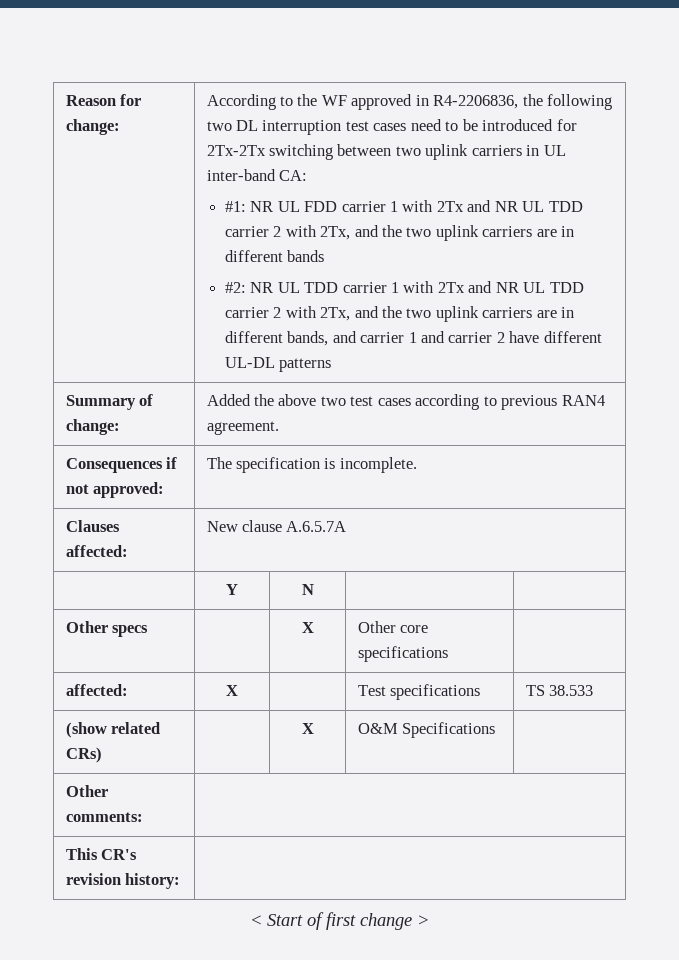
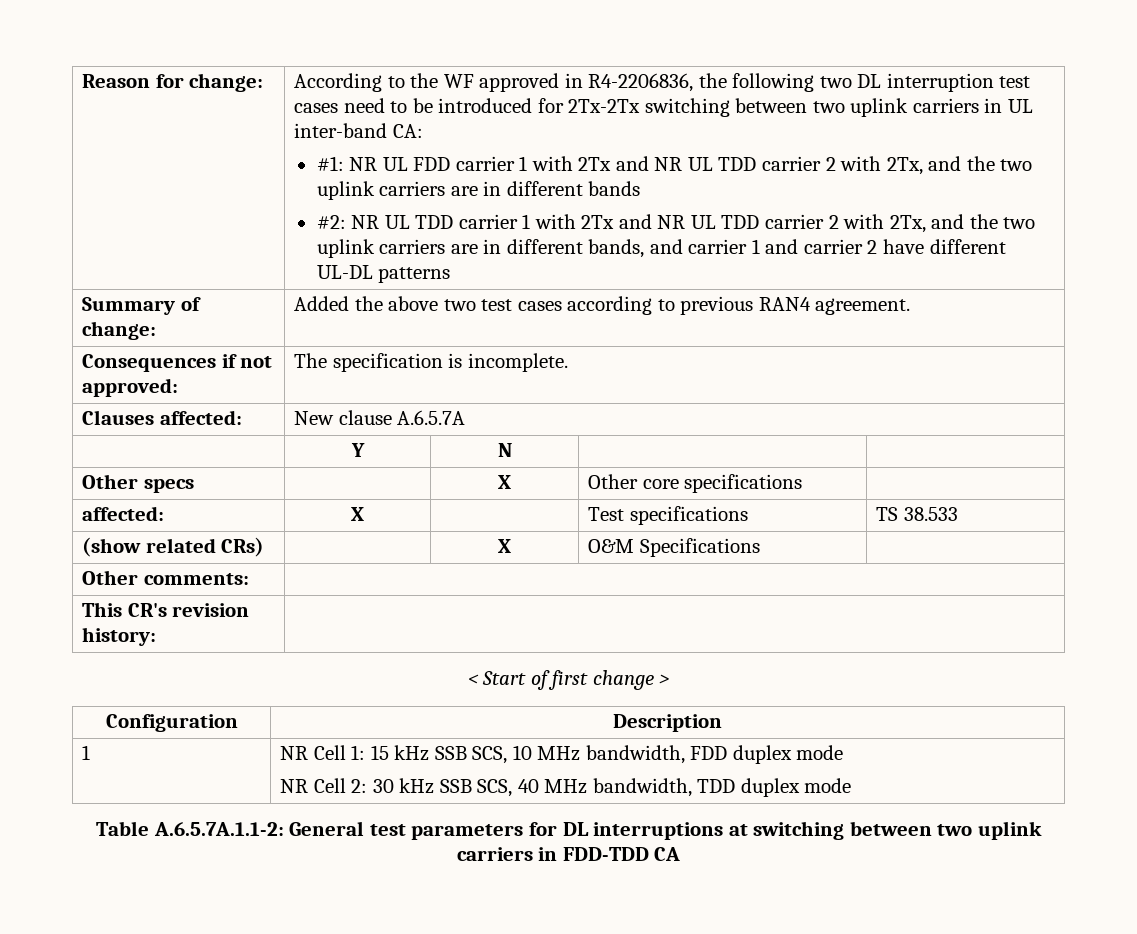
(429, 920) none -> [105,714,238,732] [613,714,722,732] [82,745,91,760] [280,745,844,764] [280,778,852,797] [96,821,1042,840] [456,847,681,861] // Configuration | Description // 1 | NR Cell 1: 15 kHz SSB SCS, 10 MHz bandwidth, FDD duplex mode // NR Cell 2: 30 kHz SSB SCS, 40 MHz bandwidth, TDD duplex mode // Table A.6.5.7A.1.1-2: General test parameters for DL interruptions at switching between two uplink carriers in FDD-TDD CA

